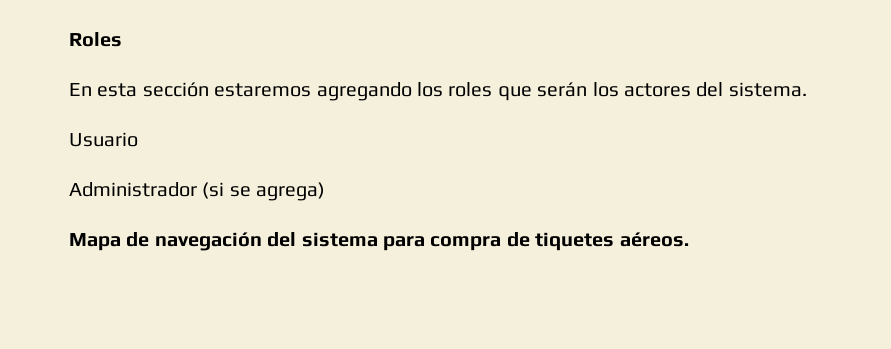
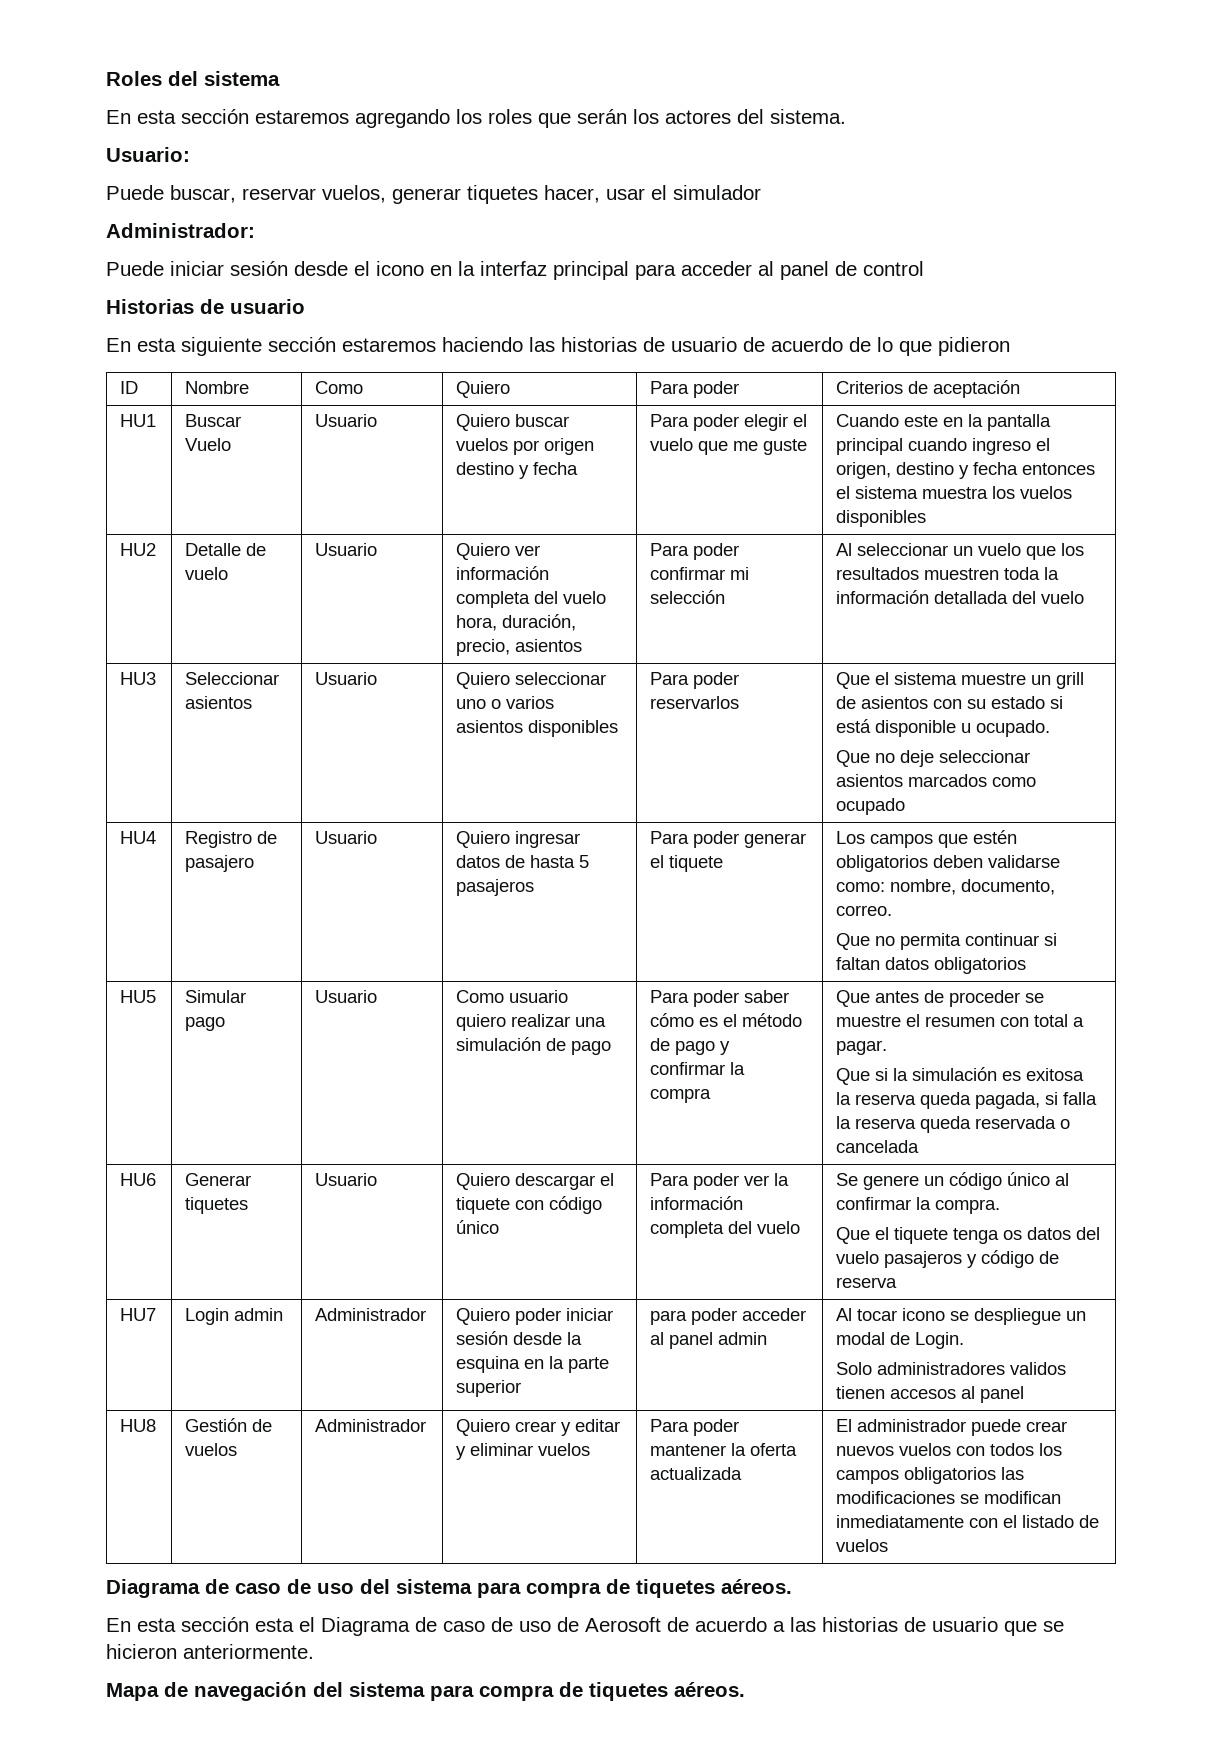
(122, 39) none -> [168,71,280,86] del sistema
[69,132,138,147] [69,182,326,201] Usuario // Administrador (si se agrega) -> [106,147,190,162] [106,185,761,204] [106,223,255,238] [106,261,924,280] [106,299,305,314] [106,337,1010,356] [120,381,139,394] [185,381,250,394] [315,381,364,394] [456,381,511,398] [650,381,740,398] [836,380,1021,398] [120,414,157,427] [185,414,242,427] [185,438,232,451] [315,414,378,427] [456,414,570,431] [456,438,595,455] [456,462,579,479] [650,414,808,431] [650,438,808,455] [836,414,1052,431] [836,438,1051,455] [836,462,1096,479] [836,486,1073,499] [836,510,927,527] [120,543,157,556] [185,543,267,556] [185,567,229,580] [315,543,378,556] [456,543,541,560] [456,566,550,580] [456,591,607,608] [456,614,577,631] [456,639,583,656] [650,543,740,560] [650,567,750,580] [650,590,726,604] [836,543,1085,560] [836,567,1060,580] [836,590,1085,604] [120,672,157,685] [185,672,280,685] [185,696,253,709] [315,672,378,685] [456,672,607,689] [456,696,555,709] [456,720,619,737] [650,672,740,689] [650,696,740,709] [836,672,1085,689] [836,696,1064,709] [836,719,1051,737] [836,750,1031,767] [836,774,1037,787] [836,798,906,815] [120,831,157,844] [185,831,278,848] [185,855,255,872] [315,831,378,844] [456,831,581,848] [456,855,590,868] [456,879,535,896] [650,831,807,848] [650,855,724,872] [836,830,1018,848] [836,855,1061,872] [836,879,1056,895] [836,905,893,916] [836,933,1058,950] [836,957,1027,974] [120,990,157,1003] [185,990,247,1003] [185,1017,226,1031] [315,990,378,1003] [456,990,569,1003] [456,1014,607,1031] [456,1037,612,1055] [650,990,790,1007] [650,1013,803,1027] [650,1038,731,1055] [650,1062,746,1075] [650,1088,712,1103] [836,990,1045,1007] [836,1014,1085,1027] [836,1040,888,1055] [836,1067,1085,1085] [836,1092,1098,1109] [836,1116,1071,1133] [836,1140,920,1153] [120,1173,157,1186] [185,1173,252,1186] [185,1197,249,1214] [315,1173,378,1186] [456,1173,615,1190] [456,1196,603,1214] [456,1220,500,1234] [650,1173,790,1190] [650,1196,744,1210] [650,1221,801,1238] [836,1172,1070,1190] [836,1197,1001,1214] [836,1227,1101,1244] [836,1250,1060,1268] [836,1277,898,1288] [120,1308,157,1321] [185,1308,284,1325] [315,1308,427,1321] [456,1308,614,1325] [456,1331,583,1345] [456,1356,610,1373] [456,1380,522,1397] [650,1308,807,1325] [650,1332,768,1349] [836,1308,1087,1325] [836,1332,965,1349] [836,1362,1067,1375] [836,1386,1025,1403] [120,1419,157,1432] [185,1418,273,1432] [185,1443,238,1456] [315,1419,427,1432] [456,1419,621,1436] [456,1443,591,1460] [650,1419,740,1436] [650,1443,798,1456] [650,1467,743,1480] [836,1419,1068,1436] [836,1443,1063,1456] [836,1467,1025,1484] [836,1491,1062,1504] [836,1515,1100,1528] [836,1539,889,1552] [106,1579,792,1598] [106,1617,1064,1636] [106,1644,314,1659] Usuario: // Puede buscar, reservar vuelos, generar tiquetes hacer, usar el simulador // Administrador: // Puede iniciar sesión desde el icono en la interfaz principal para acceder al panel de control // Historias de usuario // En esta siguiente sección estaremos haciendo las historias de usuario de acuerdo de lo que pidieron // ID | Nombre | Como | Quiero | Para poder | Criterios de aceptación // HU1 | Buscar Vuelo | Usuario | Quiero buscar vuelos por origen destino y fecha | Para poder elegir el vuelo que me guste | Cuando este en la pantalla principal cuando ingreso el origen, destino y fecha entonces el sistema muestra los vuelos disponibles // HU2 | Detalle de vuelo | Usuario | Quiero ver información completa del vuelo hora, duración, precio, asientos | Para poder confirmar mi selección | Al seleccionar un vuelo que los resultados muestren toda la información detallada del vuelo // HU3 | Seleccionar asientos | Usuario | Quiero seleccionar uno o varios asientos disponibles | Para poder reservarlos | Que el sistema muestre un grill de asientos con su estado si está disponible u ocupado. // Que no deje seleccionar asientos marcados como ocupado // HU4 | Registro de pasajero | Usuario | Quiero ingresar datos de hasta 5 pasajeros | Para poder generar el tiquete | Los campos que estén obligatorios deben validarse como: nombre, documento, correo. // Que no permita continuar si faltan datos obligatorios // HU5 | Simular pago | Usuario | Como usuario quiero realizar una simulación de pago | Para poder saber cómo es el método de pago y confirmar la compra | Que antes de proceder se muestre el resumen con total a pagar. // Que si la simulación es exitosa la reserva queda pagada, si falla la reserva queda reservada o cancelada // HU6 | Generar tiquetes | Usuario | Quiero descargar el tiquete con código único | Para poder ver la información completa del vuelo | Se genere un código único al confirmar la compra. // Que el tiquete tenga os datos del vuelo pasajeros y código de reserva // HU7 | Login admin | Administrador | Quiero poder iniciar sesión desde la esquina en la parte superior | para poder acceder al panel admin | Al tocar icono se despliegue un modal de Login. // Solo administradores validos tienen accesos al panel // HU8 | Gestión de vuelos | Administrador | Quiero crear y editar y eliminar vuelos | Para poder mantener la oferta actualizada | El administrador puede crear nuevos vuelos con todos los campos obligatorios las modificaciones se modifican inmediatamente con el listado de vuelos // Diagrama de caso de uso del sistema para compra de tiquetes aéreos. // En esta sección esta el Diagrama de caso de uso de Aerosoft de acuerdo a las historias de usuario que se hicieron anteriormente.

